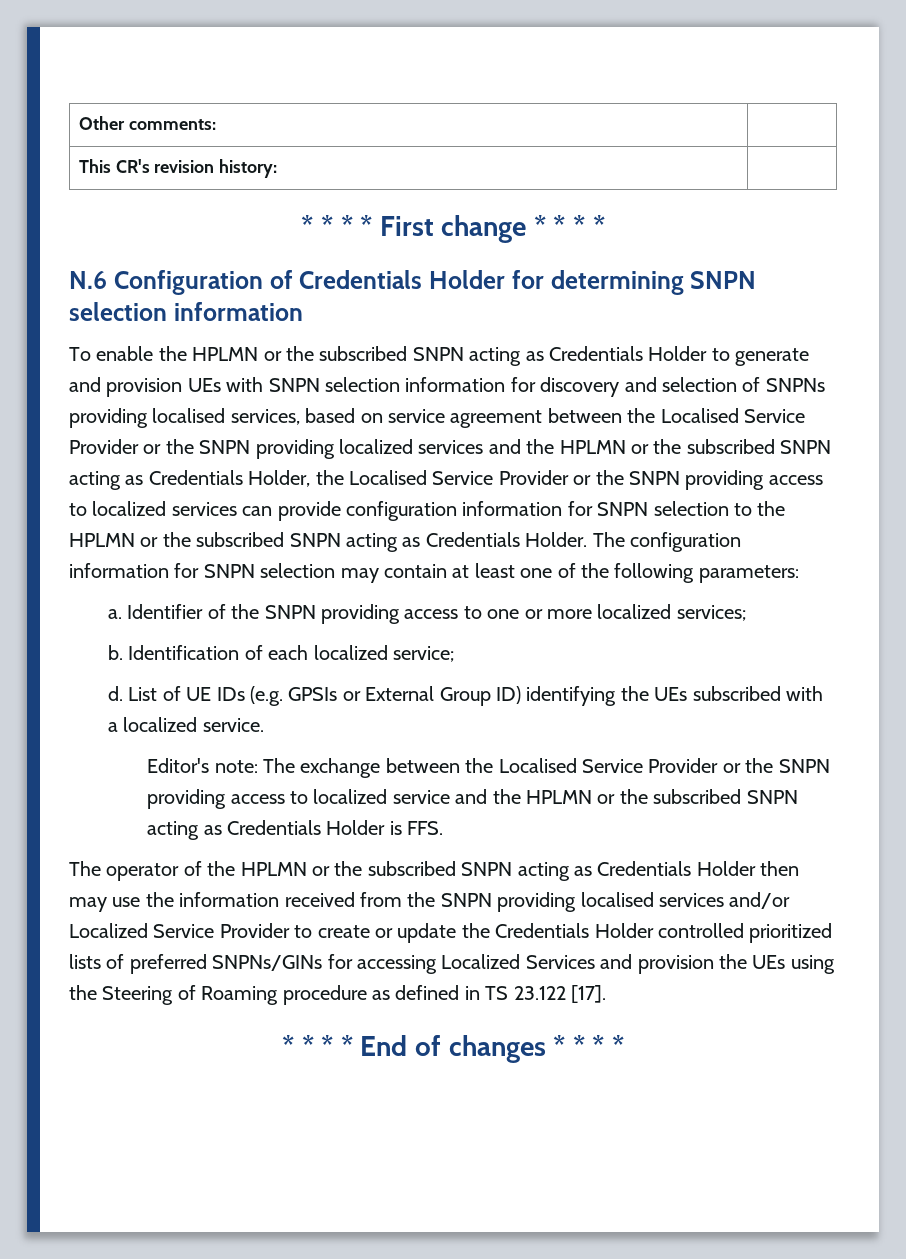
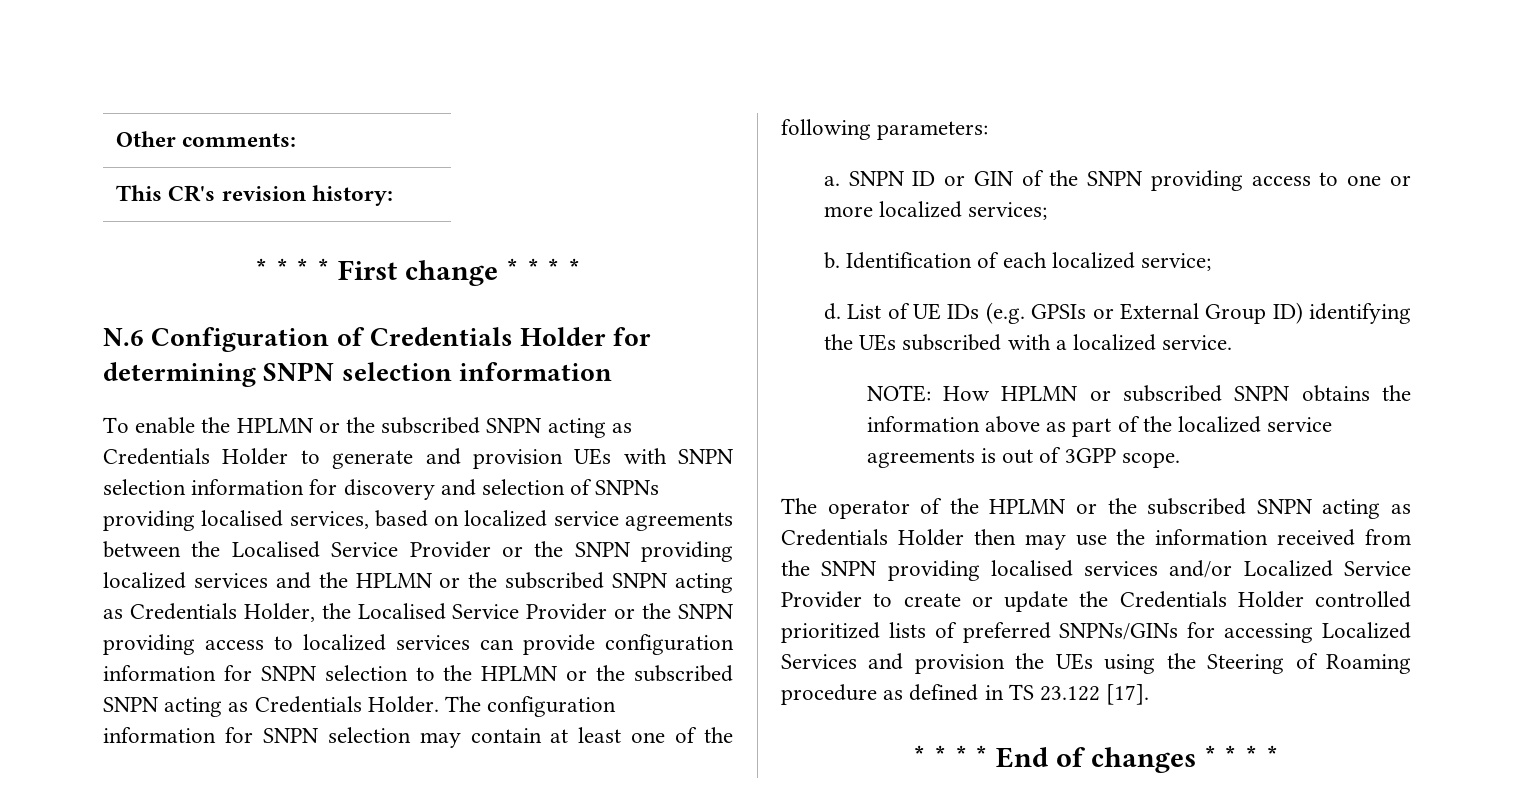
[388,409,543,428] service agreement -> [464,510,733,531] localized service agreements
[127,604,204,619] Identifier -> [848,171,1014,186] SNPN ID or GIN
[147,758,830,778] [147,789,798,809] [147,820,444,840] Editor's note: The exchange between the Localised Service Provider or the SNPN providing access to localized service and the HPLMN or the subscribed SNPN acting as Credentials Holder is FFS. -> [866,385,1411,402] [866,416,1333,437] [866,447,1180,468] NOTE: How HPLMN or subscribed SNPN obtains the information above as part of the localized service agreements is out of 3GPP scope.

